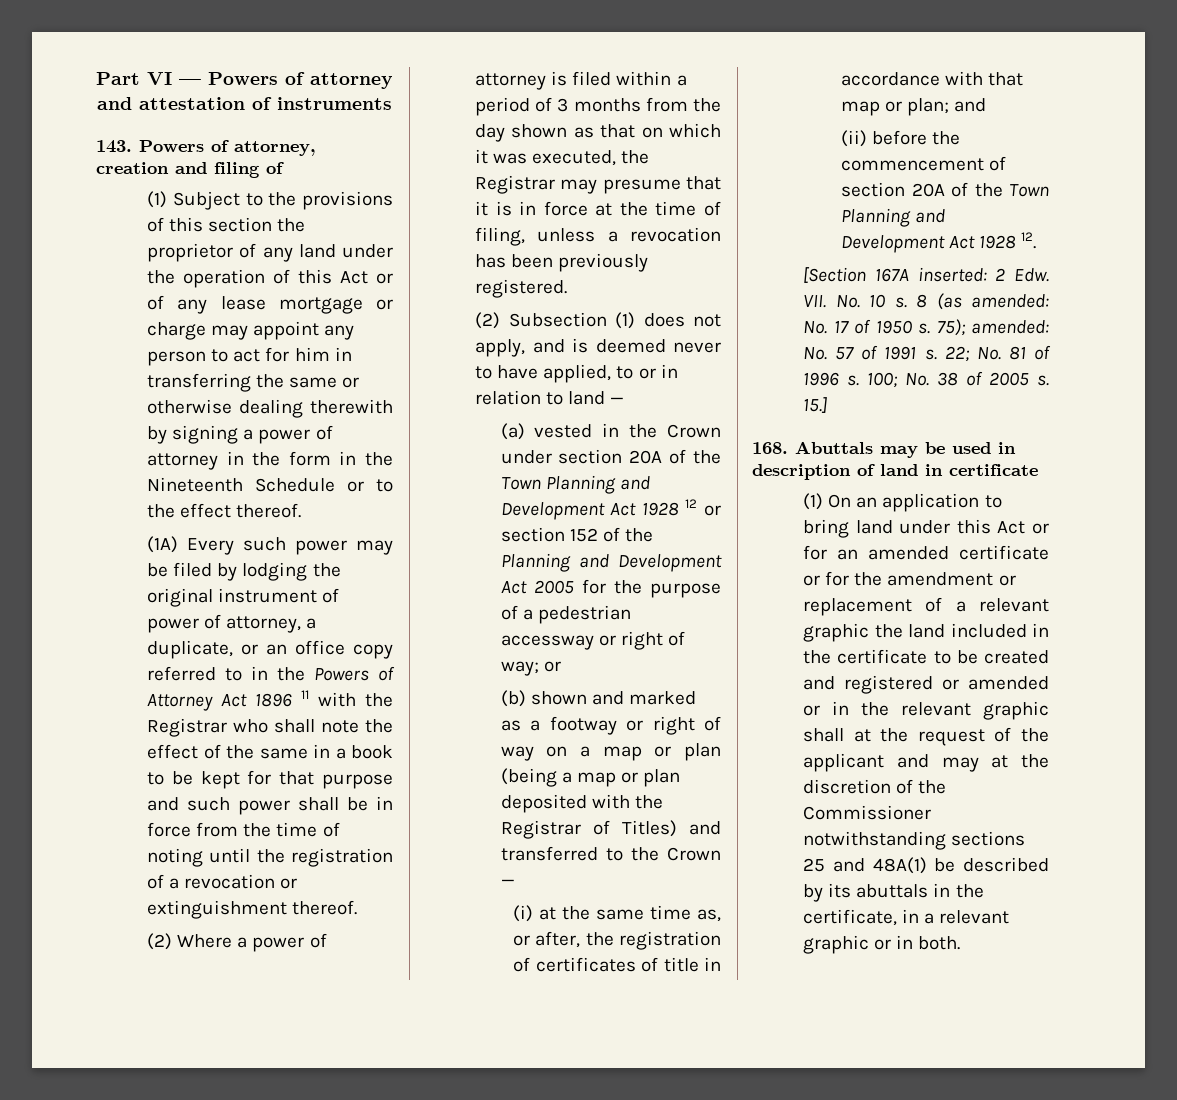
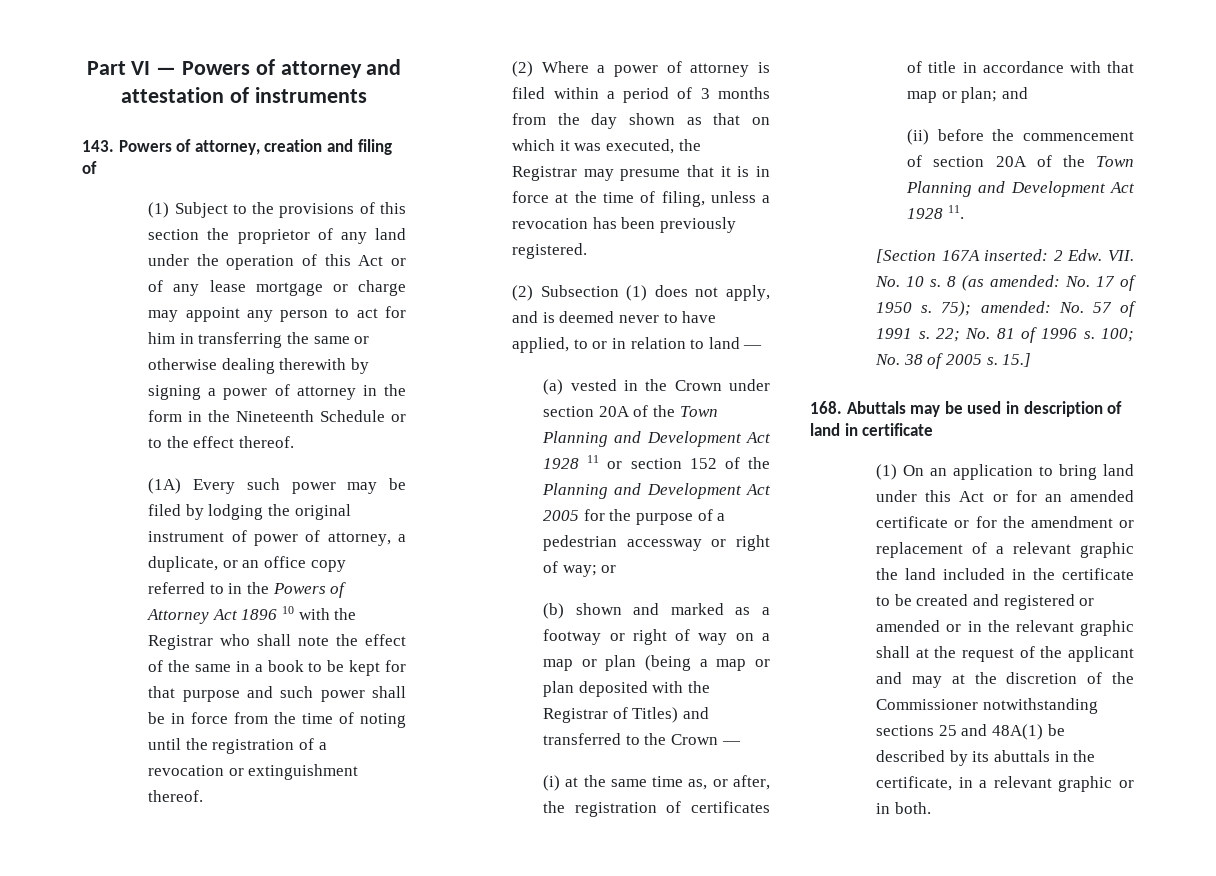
[301,690,310,699] 11 -> [282,606,295,614] 10
[685,499,698,508] 12 -> [587,455,600,463] 11
[1021,232,1037,249] 12. -> [947,205,964,219] 11.

